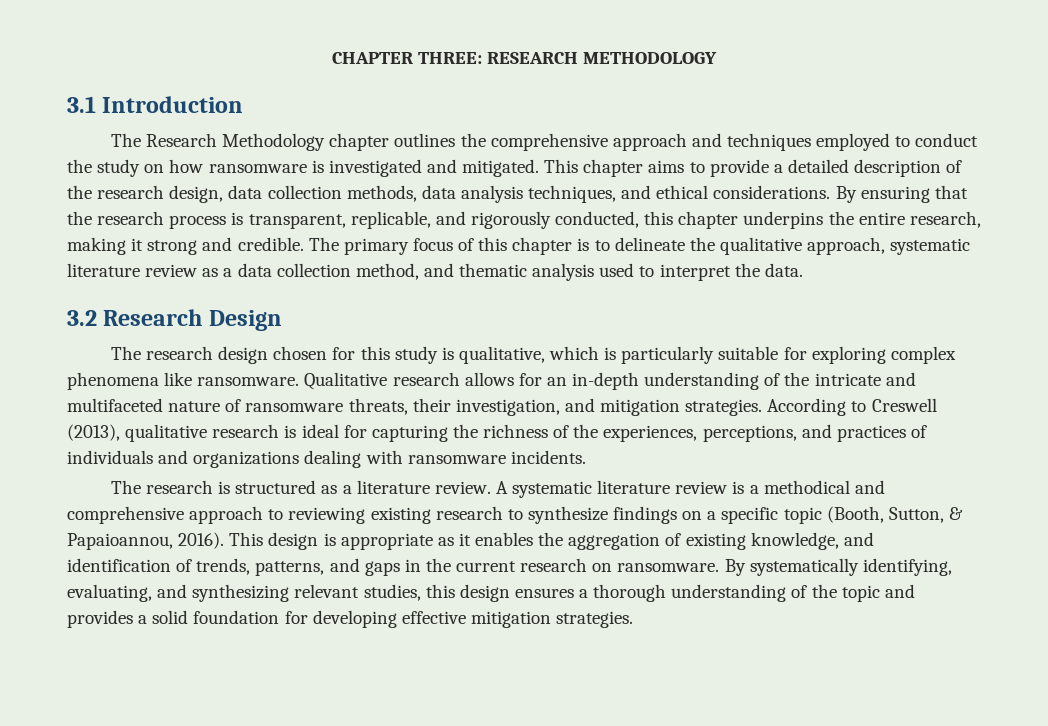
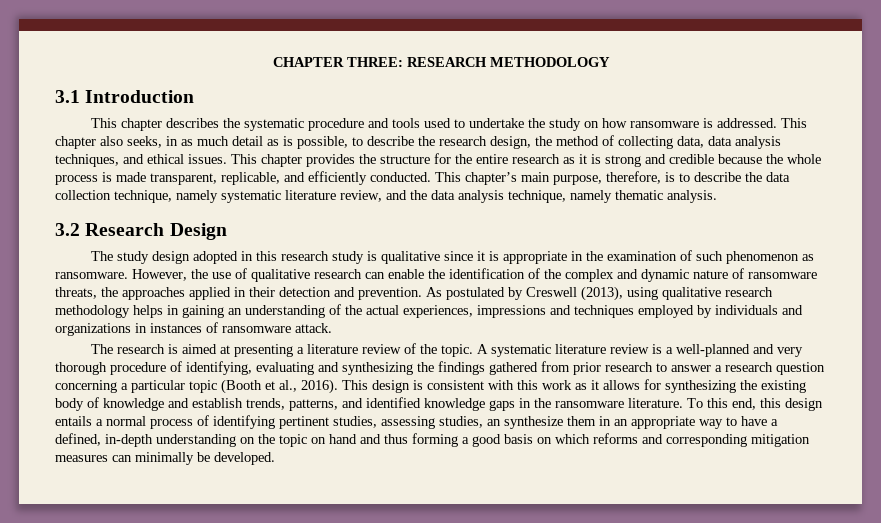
[110,133,979,151] The Research Methodology chapter outlines the comprehensive approach and techniques employed to conduct -> [91,118,525,131] This chapter describes the systematic procedure and tools used to undertake
[328,159,963,177] [67,185,417,203] investigated and mitigated. This chapter aims to provide a detailed description of the research design, data collection methods, -> [717,118,808,128] [55,135,704,149] addressed. This chapter also seeks, in as much detail as is possible, to describe the research design, the method of collecting data,
[713,185,968,203] [67,211,165,225] considerations. By ensuring that the research -> [188,153,821,167] issues. This chapter provides the structure for the entire research as it is strong and credible because the whole
(244, 218) none -> [116,172,146,182] made
[470,211,981,229] [67,237,971,255] [67,263,803,281] [67,309,282,331] [110,346,956,364] [67,372,916,390] [67,398,867,416] rigorously conducted, this chapter underpins the entire research, making it strong and credible. The primary focus of this chapter is to delineate the qualitative approach, systematic literature review as a data collection method, and thematic analysis used to interpret the data. // 3.2 Research Design // The research design chosen for this study is qualitative, which is particularly suitable for exploring complex phenomena like ransomware. Qualitative research allows for an in-depth understanding of the intricate and multifaceted nature of ransomware threats, their investigation, and mitigation strategies. According to -> [308,171,790,185] [55,190,717,203] [55,223,227,240] [91,250,815,264] [55,268,817,282] [55,287,523,300] efficiently conducted. This chapter’s main purpose, therefore, is to describe the data collection technique, namely systematic literature review, and the data analysis technique, namely thematic analysis. // 3.2 Research Design // The study design adopted in this research study is qualitative since it is appropriate in the examination of such phenomenon as ransomware. However, the use of qualitative research can enable the identification of the complex and dynamic nature of ransomware threats, the approaches applied in their detection and prevention. As postulated by
[125,424,927,442] [67,450,586,468] [110,480,491,494] qualitative research is ideal for capturing the richness of the experiences, perceptions, and practices of individuals and organizations dealing with ransomware incidents. // The research is structured as a literature review. -> [627,287,773,300] [55,304,803,318] [55,322,332,336] [91,343,474,357] using qualitative research methodology helps in gaining an understanding of the actual experiences, impressions and techniques employed by individuals and organizations in instances of ransomware attack. // The research is aimed at presenting a literature review of the topic.
[763,480,885,494] [67,506,963,524] [67,532,874,550] [67,558,193,572] methodical and comprehensive approach to reviewing existing research to synthesize findings on a specific topic (Booth, Sutton, & Papaioannou, 2016). This design is appropriate as it enables the aggregation of existing knowledge, and identification of -> [676,344,804,357] [55,361,825,375] [55,379,806,394] [55,397,243,411] well-planned and very thorough procedure of identifying, evaluating and synthesizing the findings gathered from prior research to answer a research question concerning a particular topic (Booth et al., 2016). This design is consistent with this work as it allows for synthesizing the existing body of knowledge and establish
(360, 565) none -> [366,397,485,411] identified knowledge
[456,558,952,576] [67,584,915,602] [67,610,634,628] current research on ransomware. By systematically identifying, evaluating, and synthesizing relevant studies, this design ensures a thorough understanding of the topic and provides a solid foundation for developing effective mitigation strategies. -> [555,398,823,411] [55,415,778,429] [55,433,810,447] [55,452,275,465] ransomware literature. To this end, this design entails a normal process of identifying pertinent studies, assessing studies, an synthesize them in an appropriate way to have a defined, in-depth understanding on the topic on hand and thus forming a good basis on which reforms and corresponding mitigation measures can minimally be developed.

